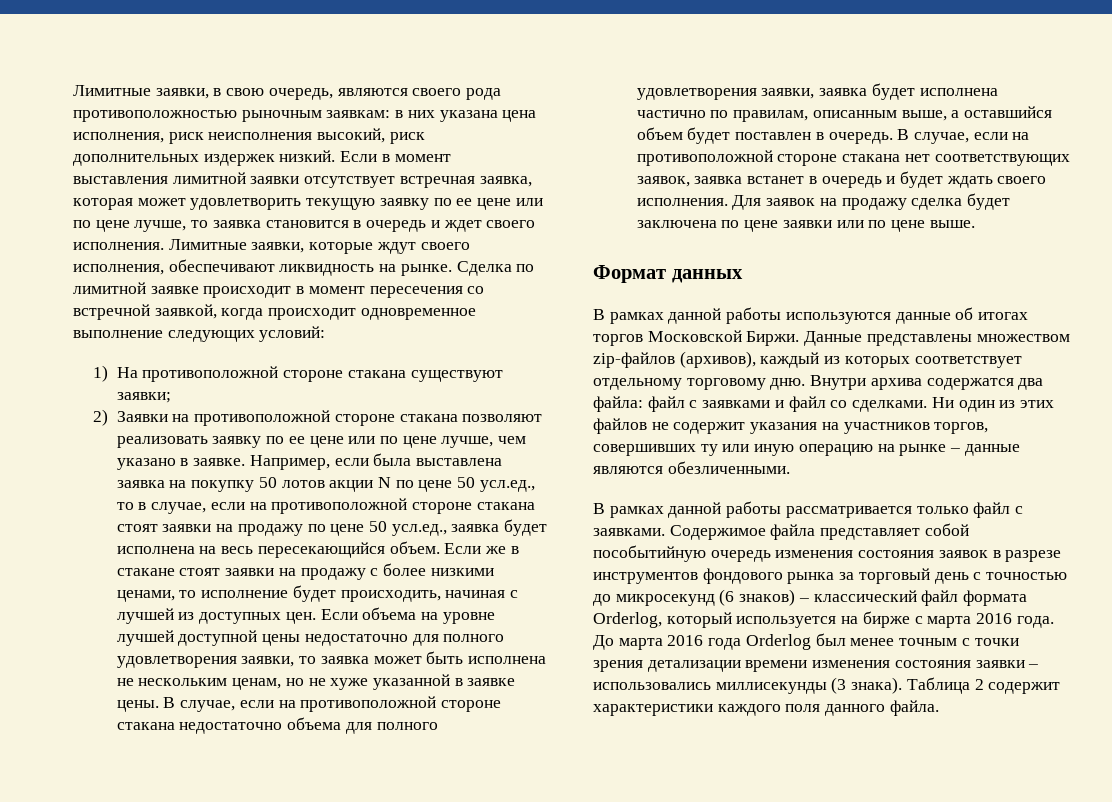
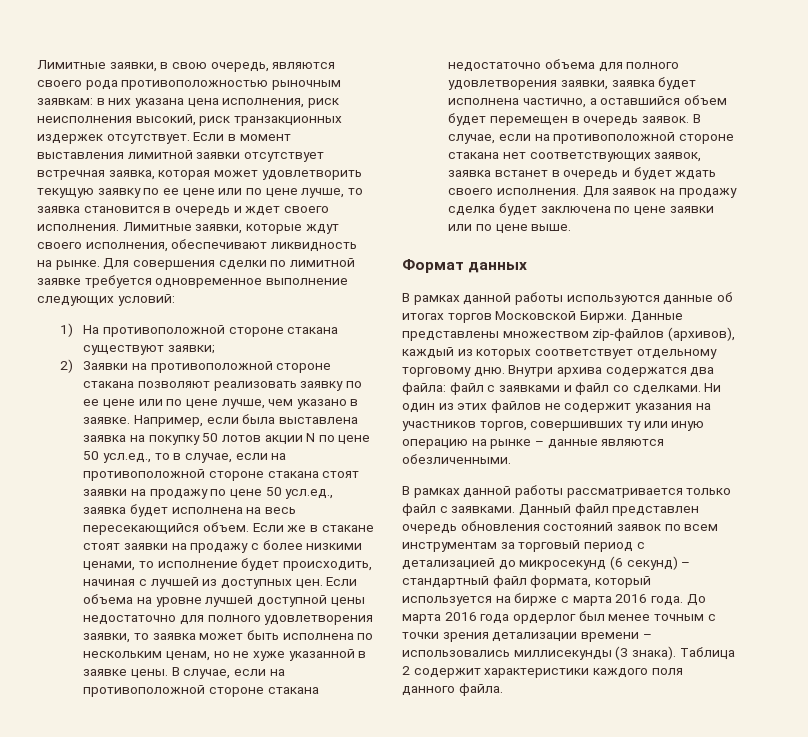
[73,150,336,166] дополнительных издержек низкий. -> [233,116,342,126] [37,134,190,144] транзакционных издержек отсутствует.
[456,261,535,276] [73,282,485,298] [73,304,357,320] Сделка по лимитной заявке происходит в момент пересечения со встречной заявкой, когда происходит -> [103,258,355,270] [37,275,152,288] Для совершения сделки по лимитной заявке требуется
[116,678,134,686] не -> [357,633,374,640] по
[636,106,1052,122] [636,127,893,144] частично по правилам, описанным выше, а оставшийся объем будет поставлен в очередь. -> [522,95,727,108] [448,113,689,126] частично, а оставшийся объем будет перемещен в очередь заявок.
[669,523,969,540] [593,545,1062,562] [593,568,1068,584] [593,589,1028,606] [593,612,662,628] Содержимое файла представляет собой пособытийную очередь изменения состояния заявок в разрезе инструментов фондового рынка за торговый день с точностью до микросекунд (6 знаков) – классический файл формата Orderlog, -> [518,503,700,516] [402,521,719,534] [402,540,645,552] [402,556,691,570] [402,575,592,588] Данный файл представлен очередь обновления состояний заявок по всем инструментам за торговый период с детализацией до микросекунд (6 секунд) – стандартный файл формата,
[745,634,811,650] Orderlog -> [512,614,576,624] ордерлог
[812,660,1025,668] изменения состояния заявки -> (639, 637) none

